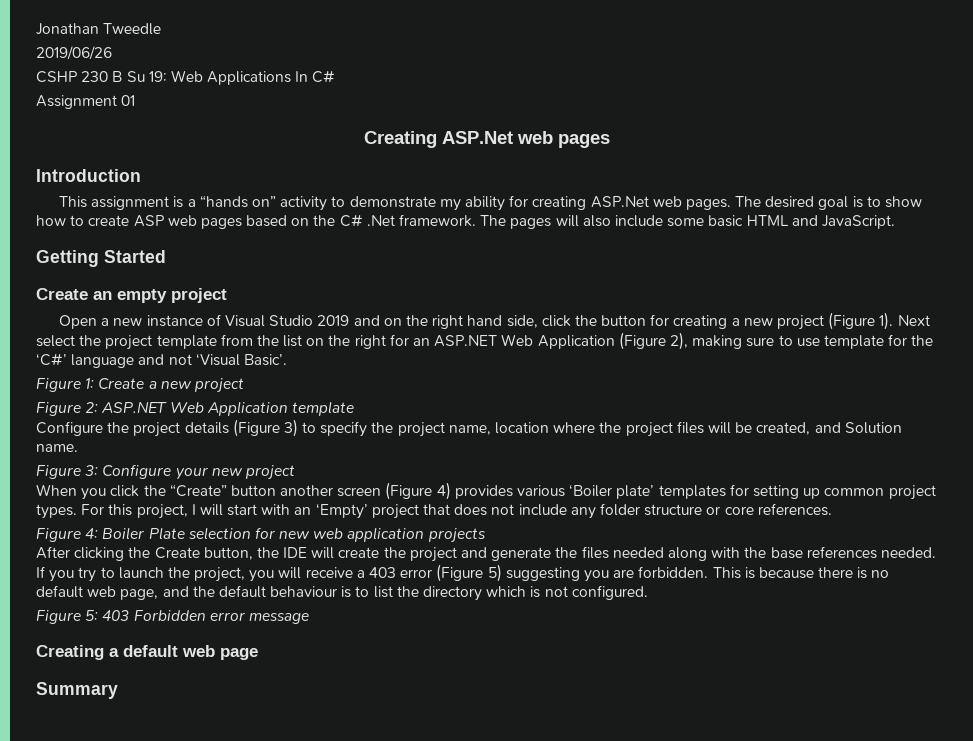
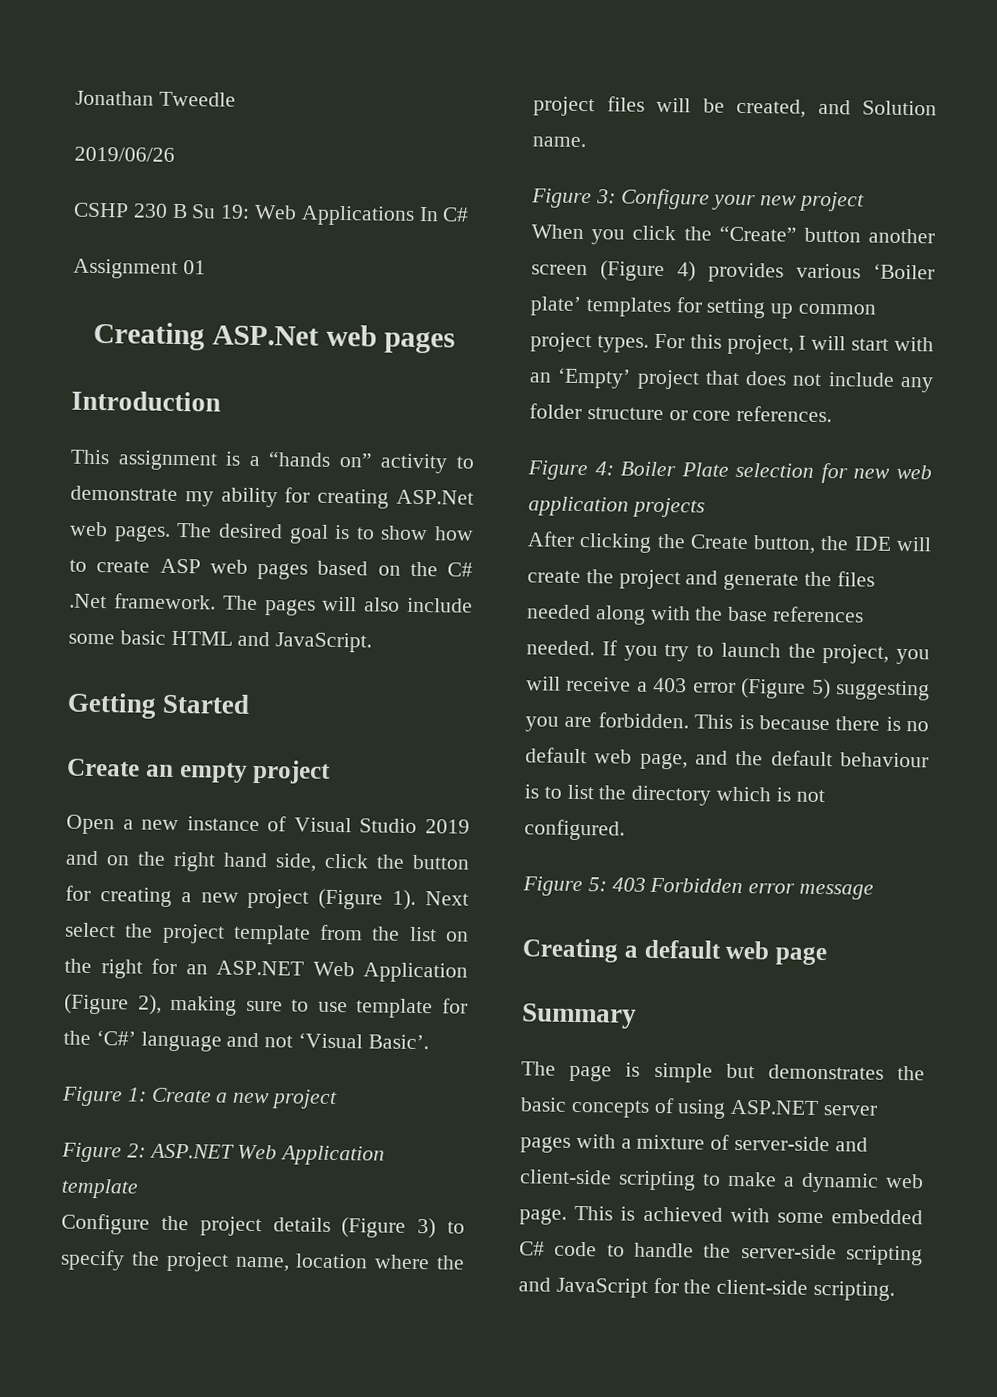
(118, 690) none -> [521,1061,925,1083] [520,1097,878,1119] [520,1133,868,1153] [519,1169,924,1193] [519,1205,923,1225] [519,1241,923,1266] [518,1277,896,1301] // The page is simple but demonstrates the basic concepts of using ASP.NET server pages with a mixture of server-side and client-side scripting to make a dynamic web page. This is achieved with some embedded C# code to handle the server-side scripting and JavaScript for the client-side scripting.

